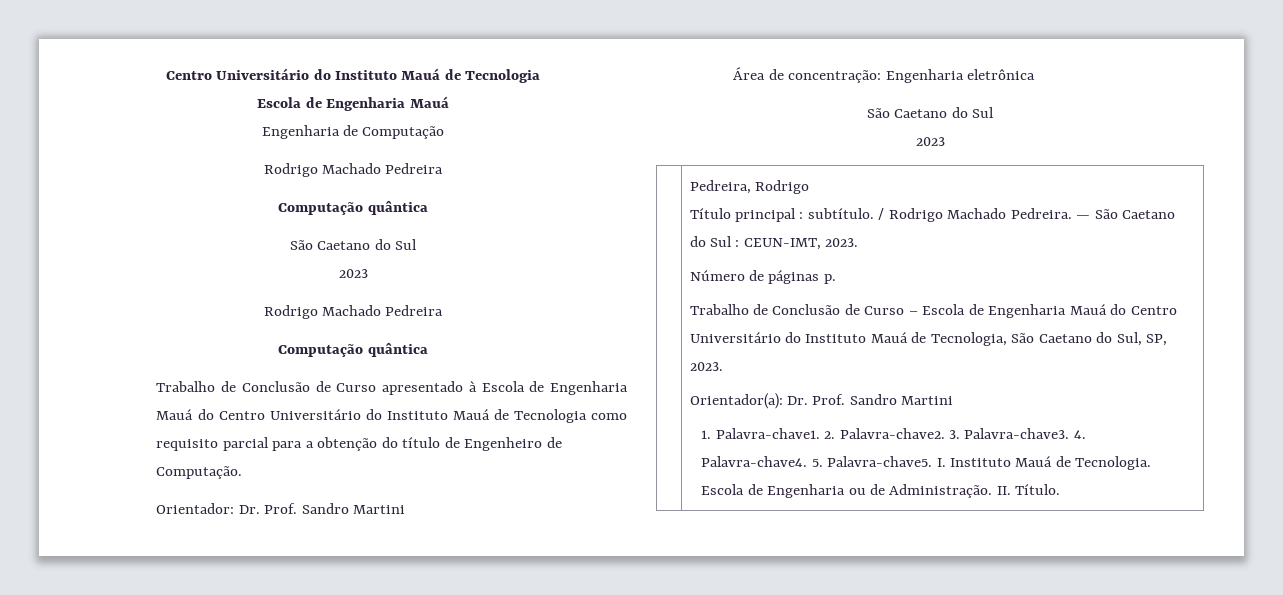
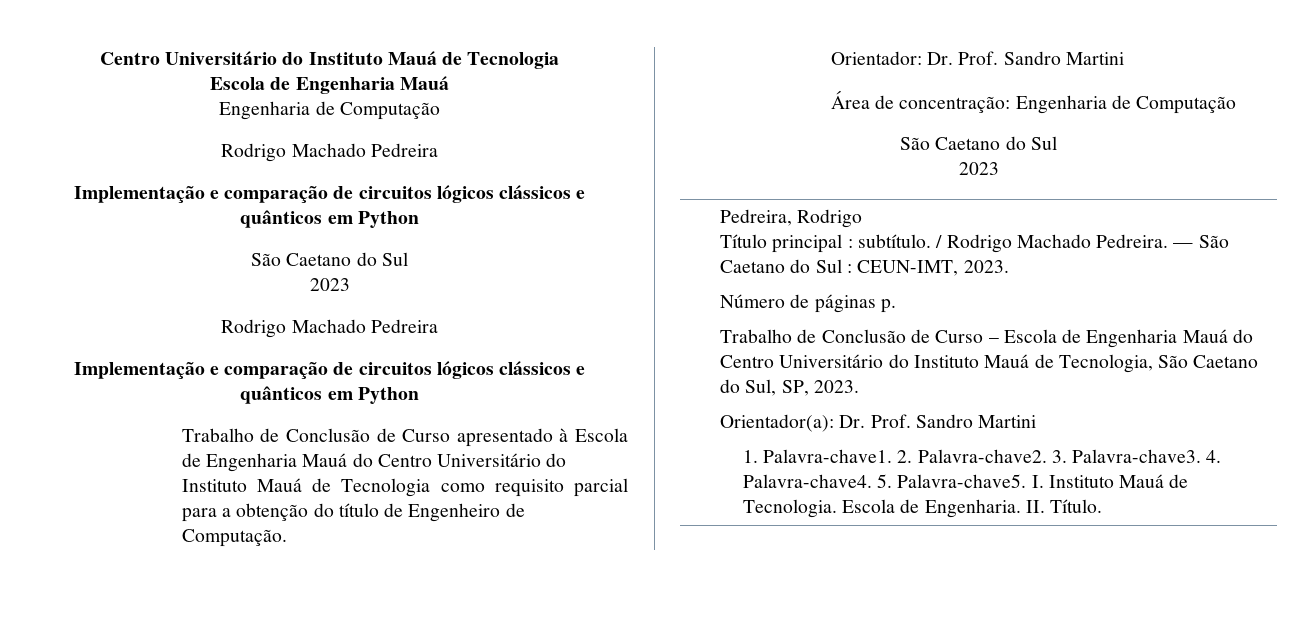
[278,200,428,215] Computação quântica -> [73,185,586,203] [240,210,419,228] Implementação e comparação de circuitos lógicos clássicos e quânticos em Python
[278,342,428,357] Computação quântica -> [73,361,586,379] [240,386,419,404] Implementação e comparação de circuitos lógicos clássicos e quânticos em Python
[967,69,1036,80] eletrônica -> [1111,95,1237,114] de Computação
[767,484,993,498] Engenharia ou de Administração. -> [924,499,1021,518] Engenharia.

